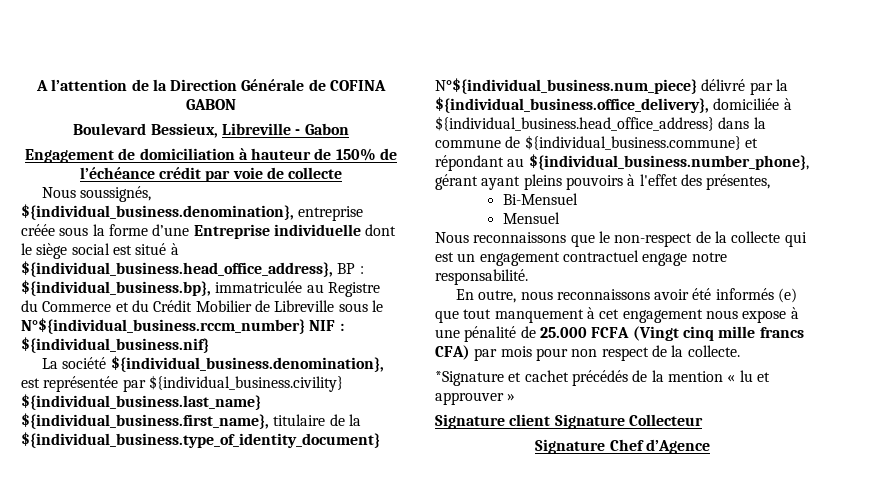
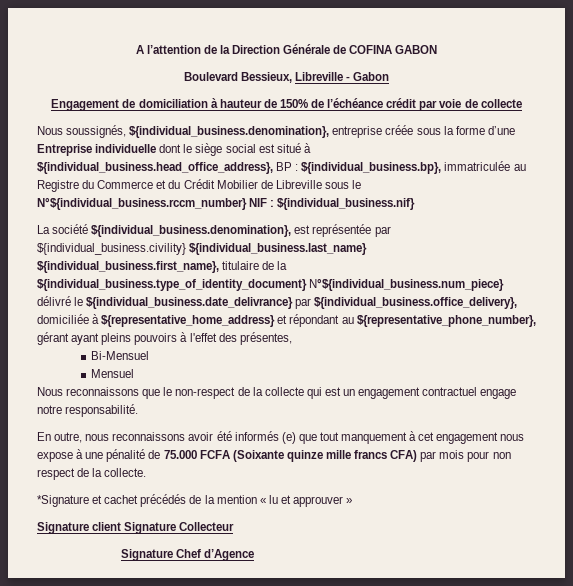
[749,79,788,95] [435,97,792,113] [435,116,766,131] [435,135,741,150] par la ${individual_business.office_delivery}, domiciliée à ${individual_business.head_office_address} dans la commune de ${individual_business.commune} -> [74,297,518,309] [37,314,276,327] le ${individual_business.date_delivrance} par ${individual_business.office_delivery}, domiciliée à ${representative_home_address}
[528,154,809,170] ${individual_business.number_phone}, -> [356,315,536,327] ${representative_phone_number},
[539,326,714,341] 25.000 FCFA (Vingt cinq -> [163,450,323,462] 75.000 FCFA (Soixante quinze

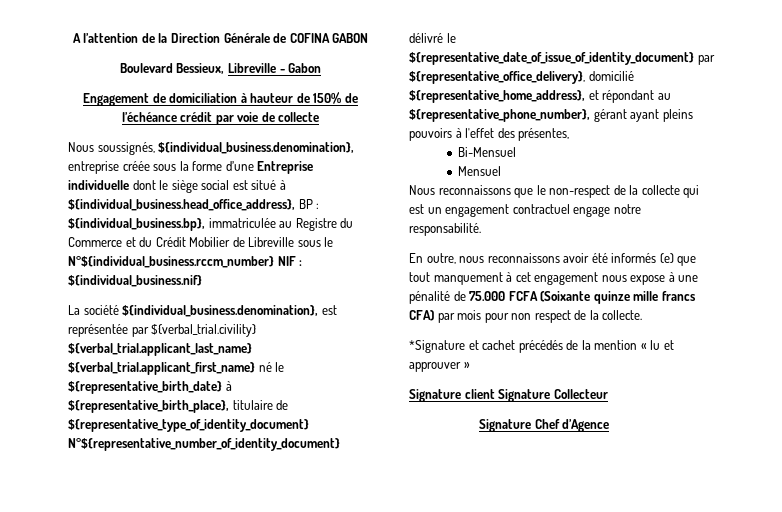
[37,243,368,255] [37,261,288,273] [37,278,505,291] [37,296,518,309] [37,314,276,327] ${individual_business.civility} ${individual_business.last_name} ${individual_business.first_name}, titulaire de la ${individual_business.type_of_identity_document} N°${individual_business.num_piece} délivré le ${individual_business.date_delivrance} par ${individual_business.office_delivery}, domiciliée à ${representative_home_address} -> [151,324,257,337] [68,343,252,356] [68,362,285,375] [68,381,232,394] [68,400,289,413] [68,419,309,432] [68,438,340,451] [409,33,456,43] [409,52,715,65] [409,71,634,84] [409,90,585,103] ${verbal_trial.civility} ${verbal_trial.applicant_last_name} ${verbal_trial.applicant_first_name} né le ${representative_birth_date} à ${representative_birth_place}, titulaire de ${representative_type_of_identity_document} N°${representative_number_of_identity_document} délivré le ${representative_date_of_issue_of_identity_document} par ${representative_office_delivery}, domicilié ${representative_home_address},

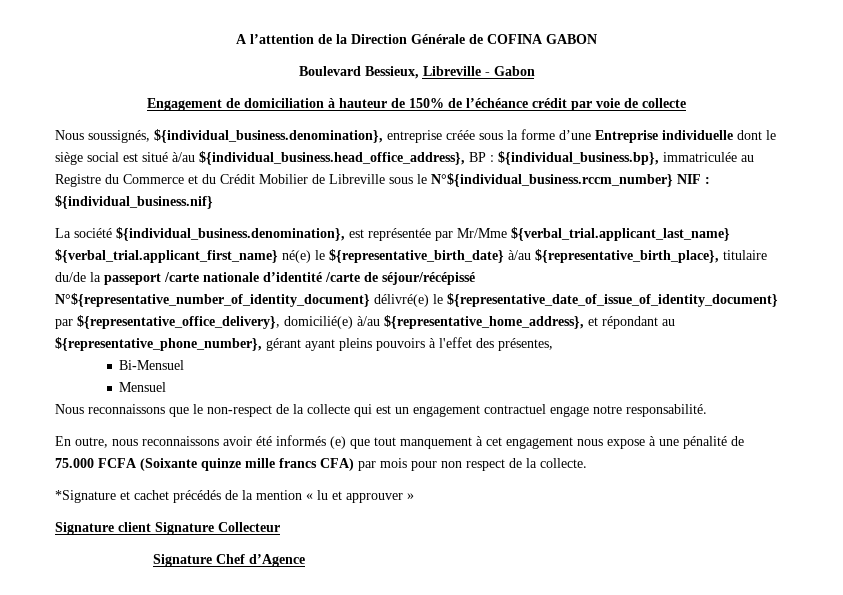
[279,180,286,190] à -> [172,152,195,162] à/au
[151,324,257,337] ${verbal_trial.civility} -> [457,228,507,238] Mr/Mme
[258,362,272,372] né -> [282,250,311,263] né(e)
[225,381,232,391] à -> [508,250,531,260] à/au
[276,400,289,410] [68,419,309,432] [68,438,340,451] [409,33,443,43] de ${representative_type_of_identity_document} N°${representative_number_of_identity_document} délivré -> [55,272,475,285] [55,293,429,307] du/de la passeport /carte nationale d’identité /carte de séjour/récépissé N°${representative_number_of_identity_document} délivré(e)
[588,71,634,81] domicilié -> [284,316,380,329] domicilié(e) à/au

